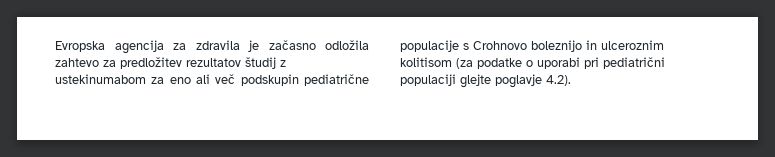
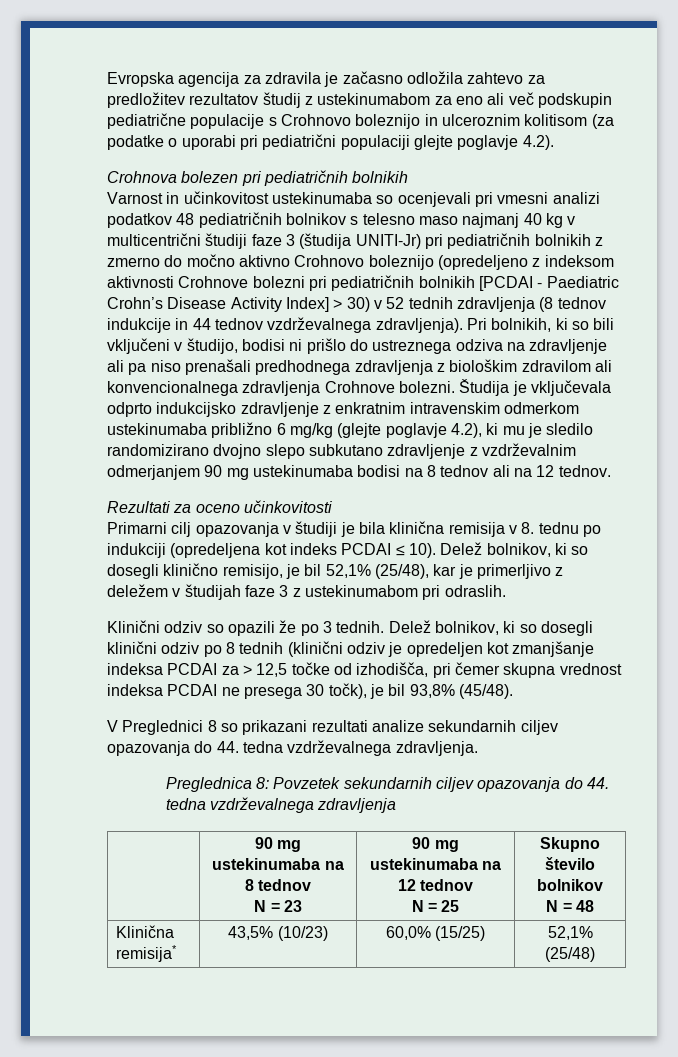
(571, 80) none -> [107,170,409,186] [107,191,600,207] [107,212,576,228] [107,233,603,249] [107,254,614,270] [107,275,619,291] [107,297,606,312] [107,317,615,333] [107,338,608,354] [107,359,612,375] [107,379,611,396] [107,402,579,417] [107,422,594,438] [107,443,576,459] [107,465,611,480] [107,500,332,513] [107,521,601,537] [107,542,589,558] [107,563,564,579] [107,584,506,600] [107,620,593,636] [107,641,595,657] [107,662,622,678] [107,683,513,699] [107,720,558,735] [107,740,478,756] [165,777,609,792] [165,797,397,813] [254,837,302,852] [212,858,344,870] [244,879,312,891] [254,900,302,912] [412,837,459,852] [369,858,502,870] [397,879,474,891] [411,900,460,912] [540,837,600,852] [545,857,595,870] [537,879,603,891] [546,900,594,912] [116,925,175,938] [116,945,178,962] [228,926,328,941] [385,926,486,941] [547,926,593,940] [545,947,595,962] // Crohnova bolezen pri pediatričnih bolnikih // Varnost in učinkovitost ustekinumaba so ocenjevali pri vmesni analizi podatkov 48 pediatričnih bolnikov s telesno maso najmanj 40 kg v multicentrični študiji faze 3 (študija UNITI-Jr) pri pediatričnih bolnikih z zmerno do močno aktivno Crohnovo boleznijo (opredeljeno z indeksom aktivnosti Crohnove bolezni pri pediatričnih bolnikih [PCDAI - Paediatric Crohn’s Disease Activity Index] > 30) v 52 tednih zdravljenja (8 tednov indukcije in 44 tednov vzdrževalnega zdravljenja). Pri bolnikih, ki so bili vključeni v študijo, bodisi ni prišlo do ustreznega odziva na zdravljenje ali pa niso prenašali predhodnega zdravljenja z biološkim zdravilom ali konvencionalnega zdravljenja Crohnove bolezni. Študija je vključevala odprto indukcijsko zdravljenje z enkratnim intravenskim odmerkom ustekinumaba približno 6 mg/kg (glejte poglavje 4.2), ki mu je sledilo randomizirano dvojno slepo subkutano zdravljenje z vzdrževalnim odmerjanjem 90 mg ustekinumaba bodisi na 8 tednov ali na 12 tednov. // Rezultati za oceno učinkovitosti // Primarni cilj opazovanja v študiji je bila klinična remisija v 8. tednu po indukciji (opredeljena kot indeks PCDAI ≤ 10). Delež bolnikov, ki so dosegli klinično remisijo, je bil 52,1% (25/48), kar je primerljivo z deležem v študijah faze 3 z ustekinumabom pri odraslih. // Klinični odziv so opazili že po 3 tednih. Delež bolnikov, ki so dosegli klinični odziv po 8 tednih (klinični odziv je opredeljen kot zmanjšanje indeksa PCDAI za > 12,5 točke od izhodišča, pri čemer skupna vrednost indeksa PCDAI ne presega 30 točk), je bil 93,8% (45/48). // V Preglednici 8 so prikazani rezultati analize sekundarnih ciljev opazovanja do 44. tedna vzdrževalnega zdravljenja. // Preglednica 8: Povzetek sekundarnih ciljev opazovanja do 44. tedna vzdrževalnega zdravljenja // | 90 mg ustekinumaba na 8 tednov // N = 23 | 90 mg ustekinumaba na 12 tednov // N = 25 | Skupno število bolnikov // N = 48 // Klinična remisija* | 43,5% (10/23) | 60,0% (15/25) | 52,1% (25/48)

